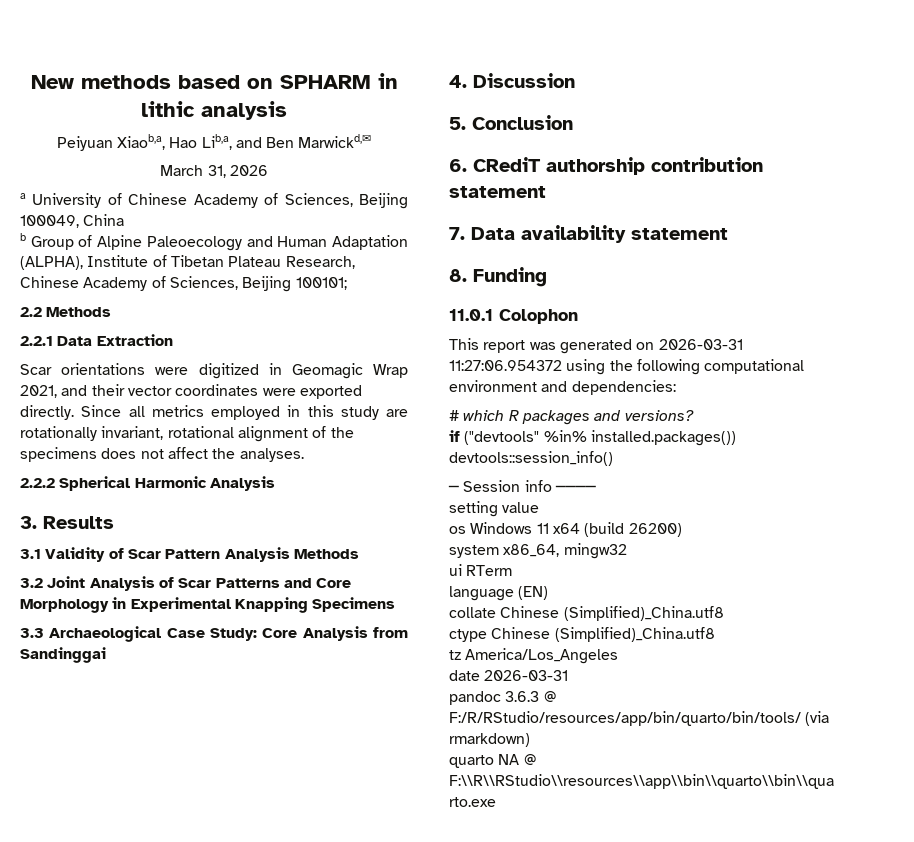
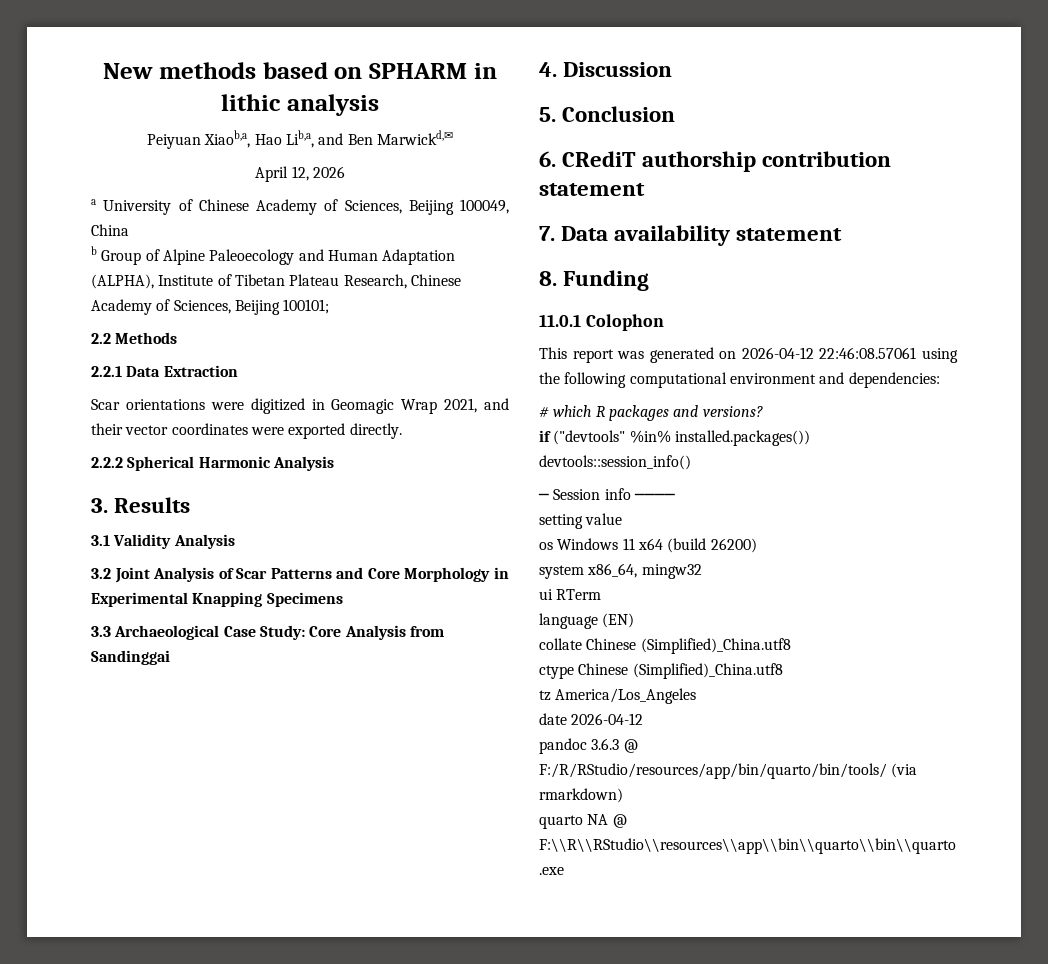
[160,165,226,178] March 31, -> [255,166,309,182] April 12,
[81,405,408,420] [20,426,354,442] [20,447,304,462] Since all metrics employed in this study are rotationally invariant, rotational alignment of the specimens does not affect the analyses. -> (402, 431) none
[108,547,359,562] of Scar Pattern Analysis Methods -> [173,534,235,549] Analysis
[658,339,743,350] [449,360,562,371] 2026-03-31 11:27:06.954372 -> [741,347,917,359] 2026-04-12 22:46:08.57061
[484,670,569,681] 2026-03-31 -> [571,713,644,725] 2026-04-12

